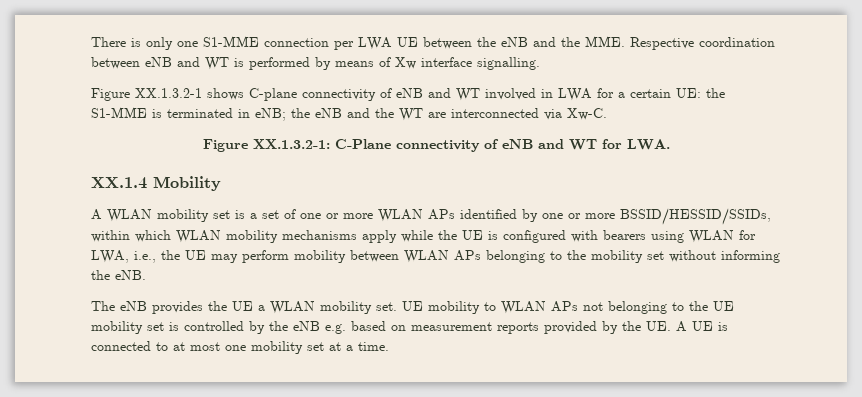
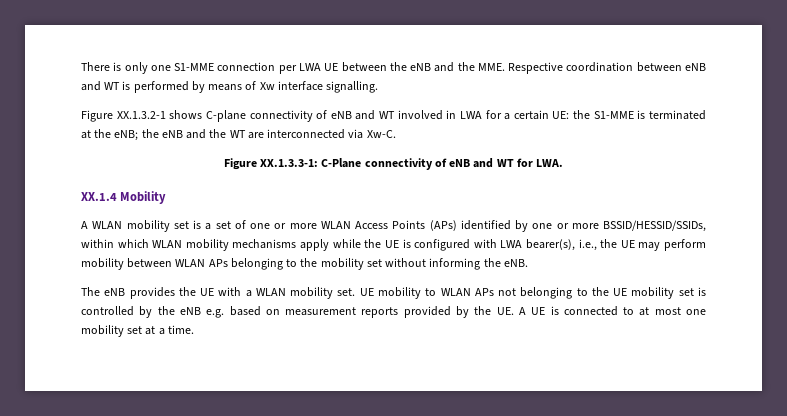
[238,109,250,118] in -> [81,129,112,139] at the
[252,139,330,149] XX.1.3.2-1: -> [260,159,319,167] XX.1.3.3-1:
[428,209,455,220] APs -> [355,220,457,231] Access Points (APs)
[603,230,756,243] [91,250,129,263] bearers using WLAN for LWA, -> [500,239,575,251] LWA bearer(s),
(253, 306) none -> [218,287,242,296] with

